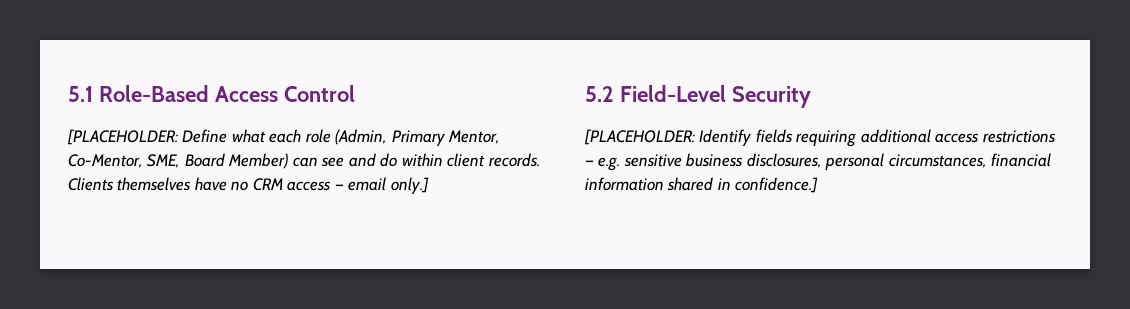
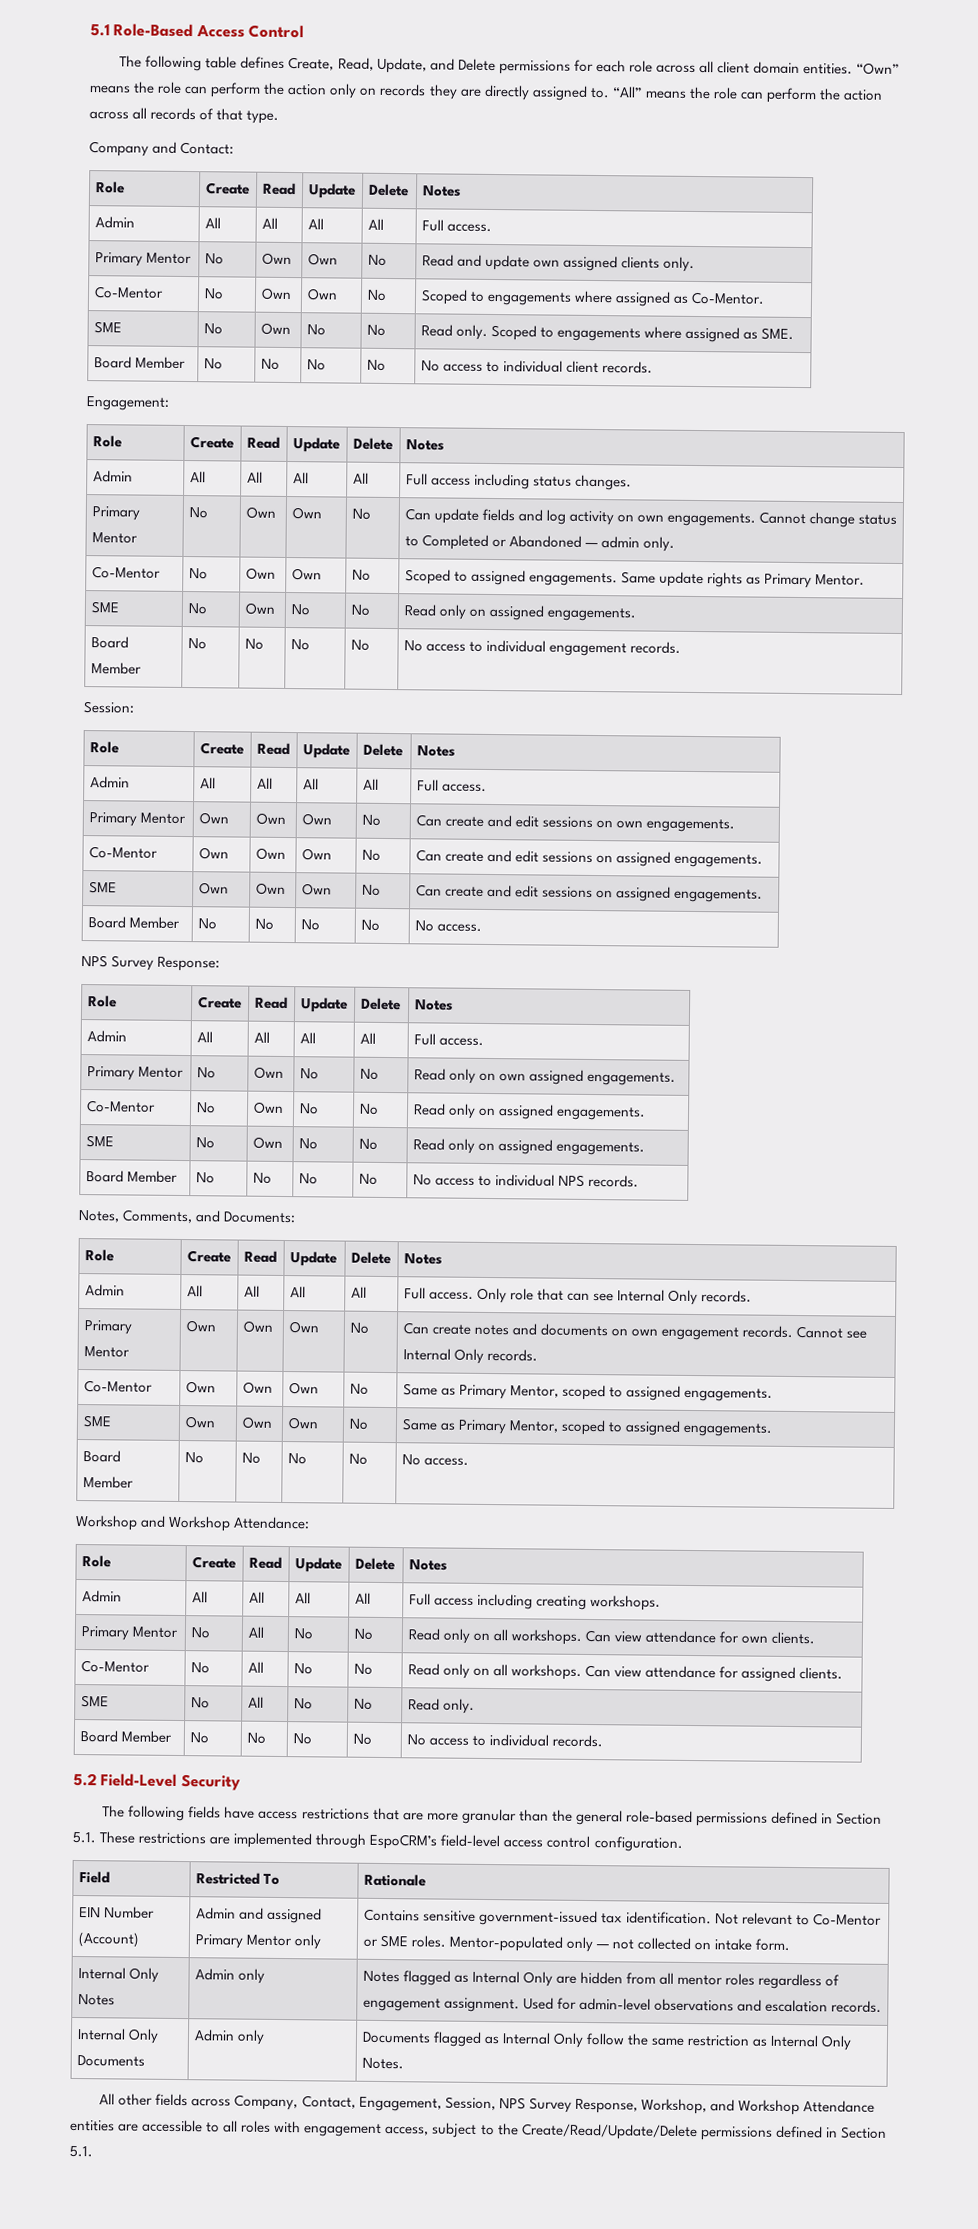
[67,129,501,146] [68,153,540,169] [68,177,429,194] [585,85,811,108] [584,129,1056,147] [585,153,1052,171] [585,177,819,193] [PLACEHOLDER: Define what each role (Admin, Primary Mentor, Co-Mentor, SME, Board Member) can see and do within client records. Clients themselves have no CRM access — email only.] // 5.2 Field-Level Security // [PLACEHOLDER: Identify fields requiring additional access restrictions — e.g. sensitive business disclosures, personal circumstances, financial information shared in confidence.] -> [119,55,901,75] [89,81,884,104] [89,107,280,124] [89,141,235,157] [94,181,125,194] [204,182,250,195] [261,182,296,196] [307,183,356,199] [367,183,409,197] [421,185,461,197] [94,216,135,229] [204,217,221,229] [261,217,278,229] [307,218,324,230] [367,218,384,230] [421,219,492,232] [94,252,192,267] [204,253,224,265] [261,252,292,266] [307,253,338,266] [367,254,387,266] [421,254,695,272] [93,286,164,299] [203,288,224,300] [260,287,292,301] [306,288,338,301] [366,289,387,301] [420,289,765,307] [93,321,122,334] [203,323,223,335] [260,322,291,336] [306,324,326,336] [366,324,386,336] [420,324,794,343] [93,356,186,369] [203,358,223,370] [260,358,280,370] [306,359,326,371] [366,359,386,371] [420,360,653,374] [86,396,169,411] [92,435,122,448] [189,436,234,449] [246,436,280,449] [292,437,340,453] [352,437,393,451] [405,439,444,451] [92,470,133,483] [189,471,206,483] [246,471,263,483] [292,472,309,484] [352,472,369,484] [405,473,632,491] [91,506,140,521] [91,532,138,544] [188,507,208,519] [245,506,276,519] [291,507,322,520] [351,508,371,520] [404,508,898,528] [404,534,675,552] [91,566,161,579] [188,568,208,580] [245,567,276,580] [291,568,322,581] [351,569,371,581] [404,569,866,589] [90,601,119,614] [187,603,207,615] [244,602,275,615] [290,604,310,616] [350,604,370,616] [403,604,636,622] [90,636,129,649] [90,662,142,675] [187,638,207,650] [244,638,264,650] [290,639,310,651] [350,639,370,651] [403,639,681,657] [83,701,135,714] [89,741,119,754] [199,742,244,755] [256,742,290,756] [302,743,350,759] [362,743,403,757] [416,745,455,757] [89,776,130,789] [199,777,216,789] [256,777,273,789] [302,778,319,790] [362,778,379,790] [416,779,487,792] [88,812,186,827] [198,812,229,825] [255,812,286,826] [301,813,332,826] [361,814,381,826] [415,814,735,833] [88,846,158,859] [198,847,229,860] [255,847,286,860] [301,848,332,861] [361,849,381,861] [415,849,763,868] [88,881,117,894] [198,882,229,895] [255,882,286,895] [301,883,332,896] [361,884,381,896] [415,884,763,903] [87,916,180,929] [197,918,217,930] [254,918,274,930] [300,919,320,931] [360,919,380,931] [414,920,482,932] [81,955,221,972] [87,995,117,1008] [197,996,242,1009] [254,996,288,1010] [299,997,348,1013] [360,997,401,1011] [414,999,453,1011] [86,1030,127,1043] [196,1031,213,1043] [253,1031,270,1043] [299,1032,316,1044] [359,1032,376,1044] [413,1033,484,1046] [86,1066,184,1081] [196,1067,216,1079] [253,1066,284,1079] [299,1068,319,1080] [359,1068,379,1080] [413,1068,676,1086] [86,1100,156,1113] [195,1102,216,1114] [252,1101,284,1114] [298,1103,319,1115] [358,1103,379,1115] [412,1103,646,1121] [85,1135,114,1148] [195,1137,215,1149] [252,1136,283,1149] [298,1138,318,1150] [358,1138,378,1150] [412,1138,645,1156] [85,1170,178,1183] [195,1172,215,1184] [252,1172,272,1184] [298,1173,318,1185] [358,1173,378,1185] [412,1174,639,1188] [78,1209,297,1224] [84,1249,114,1262] [186,1250,231,1263] [243,1250,277,1263] [289,1251,337,1267] [350,1251,391,1265] [403,1253,442,1265] [84,1284,125,1297] [186,1285,203,1297] [243,1285,260,1297] [289,1286,306,1298] [350,1286,367,1298] [403,1287,753,1306] [83,1320,132,1335] [83,1346,130,1358] [185,1320,216,1333] [242,1320,273,1333] [288,1321,319,1334] [349,1322,369,1334] [402,1322,868,1341] [402,1348,538,1364] [83,1380,153,1393] [185,1381,216,1394] [242,1381,273,1394] [288,1382,319,1395] [349,1383,369,1395] [402,1383,773,1402] [82,1415,112,1428] [184,1416,216,1429] [241,1416,273,1429] [287,1417,319,1430] [348,1418,369,1430] [401,1418,772,1437] [82,1450,121,1463] [82,1476,134,1489] [184,1452,204,1464] [241,1452,261,1464] [287,1453,307,1465] [348,1453,368,1465] [401,1454,469,1466] [75,1514,311,1532] [81,1555,111,1568] [191,1556,236,1569] [248,1556,282,1569] [294,1557,342,1573] [354,1557,395,1571] [408,1559,447,1571] [81,1590,122,1603] [191,1591,208,1603] [248,1591,265,1603] [294,1592,311,1604] [354,1592,371,1604] [408,1593,661,1611] [80,1626,178,1641] [190,1627,210,1639] [247,1626,264,1638] [293,1628,313,1640] [353,1628,373,1640] [407,1628,816,1645] [80,1660,150,1673] [190,1662,210,1674] [247,1661,264,1673] [293,1663,313,1675] [353,1663,373,1675] [407,1663,844,1683] [80,1695,109,1708] [190,1697,210,1709] [247,1696,264,1708] [293,1698,313,1710] [353,1698,373,1710] [407,1698,475,1714] [79,1730,172,1743] [189,1732,209,1744] [246,1732,266,1744] [292,1733,312,1745] [352,1733,372,1745] [406,1734,603,1748] [73,1772,241,1791] [102,1805,883,1827] [72,1831,683,1852] [78,1871,110,1884] [195,1872,280,1885] [363,1873,426,1887] [78,1906,155,1919] [77,1932,139,1948] [195,1907,322,1924] [194,1934,321,1950] [363,1908,882,1927] [362,1934,791,1953] [77,1967,159,1983] [77,1994,115,2006] [194,1968,265,1984] [362,1970,841,1990] [362,1997,882,2013] [76,2028,159,2044] [76,2055,145,2067] [193,2029,265,2045] [361,2031,853,2051] [361,2057,404,2070] [99,2093,875,2116] [70,2119,887,2141] [69,2145,93,2158] The following table defines Create, Read, Update, and Delete permissions for each role across all client domain entities. “Own” means the role can perform the action only on records they are directly assigned to. “All” means the role can perform the action across all records of that type. // Company and Contact: // Role | Create | Read | Update | Delete | Notes // Admin | All | All | All | All | Full access. // Primary Mentor | No | Own | Own | No | Read and update own assigned clients only. // Co-Mentor | No | Own | Own | No | Scoped to engagements where assigned as Co-Mentor. // SME | No | Own | No | No | Read only. Scoped to engagements where assigned as SME. // Board Member | No | No | No | No | No access to individual client records. // Engagement: // Role | Create | Read | Update | Delete | Notes // Admin | All | All | All | All | Full access including status changes. // Primary Mentor | No | Own | Own | No | Can update fields and log activity on own engagements. Cannot change status to Completed or Abandoned — admin only. // Co-Mentor | No | Own | Own | No | Scoped to assigned engagements. Same update rights as Primary Mentor. // SME | No | Own | No | No | Read only on assigned engagements. // Board Member | No | No | No | No | No access to individual engagement records. // Session: // Role | Create | Read | Update | Delete | Notes // Admin | All | All | All | All | Full access. // Primary Mentor | Own | Own | Own | No | Can create and edit sessions on own engagements. // Co-Mentor | Own | Own | Own | No | Can create and edit sessions on assigned engagements. // SME | Own | Own | Own | No | Can create and edit sessions on assigned engagements. // Board Member | No | No | No | No | No access. // NPS Survey Response: // Role | Create | Read | Update | Delete | Notes // Admin | All | All | All | All | Full access. // Primary Mentor | No | Own | No | No | Read only on own assigned engagements. // Co-Mentor | No | Own | No | No | Read only on assigned engagements. // SME | No | Own | No | No | Read only on assigned engagements. // Board Member | No | No | No | No | No access to individual NPS records. // Notes, Comments, and Documents: // Role | Create | Read | Update | Delete | Notes // Admin | All | All | All | All | Full access. Only role that can see Internal Only records. // Primary Mentor | Own | Own | Own | No | Can create notes and documents on own engagement records. Cannot see Internal Only records. // Co-Mentor | Own | Own | Own | No | Same as Primary Mentor, scoped to assigned engagements. // SME | Own | Own | Own | No | Same as Primary Mentor, scoped to assigned engagements. // Board Member | No | No | No | No | No access. // Workshop and Workshop Attendance: // Role | Create | Read | Update | Delete | Notes // Admin | All | All | All | All | Full access including creating workshops. // Primary Mentor | No | All | No | No | Read only on all workshops. Can view attendance for own clients. // Co-Mentor | No | All | No | No | Read only on all workshops. Can view attendance for assigned clients. // SME | No | All | No | No | Read only. // Board Member | No | No | No | No | No access to individual records. // 5.2 Field-Level Security // The following fields have access restrictions that are more granular than the general role-based permissions defined in Section 5.1. These restrictions are implemented through EspoCRM’s field-level access control configuration. // Field | Restricted To | Rationale // EIN Number (Account) | Admin and assigned Primary Mentor only | Contains sensitive government-issued tax identification. Not relevant to Co-Mentor or SME roles. Mentor-populated only — not collected on intake form. // Internal Only Notes | Admin only | Notes flagged as Internal Only are hidden from all mentor roles regardless of engagement assignment. Used for admin-level observations and escalation records. // Internal Only Documents | Admin only | Documents flagged as Internal Only follow the same restriction as Internal Only Notes. // All other fields across Company, Contact, Engagement, Session, NPS Survey Response, Workshop, and Workshop Attendance entities are accessible to all roles with engagement access, subject to the Create/Read/Update/Delete permissions defined in Section 5.1.

